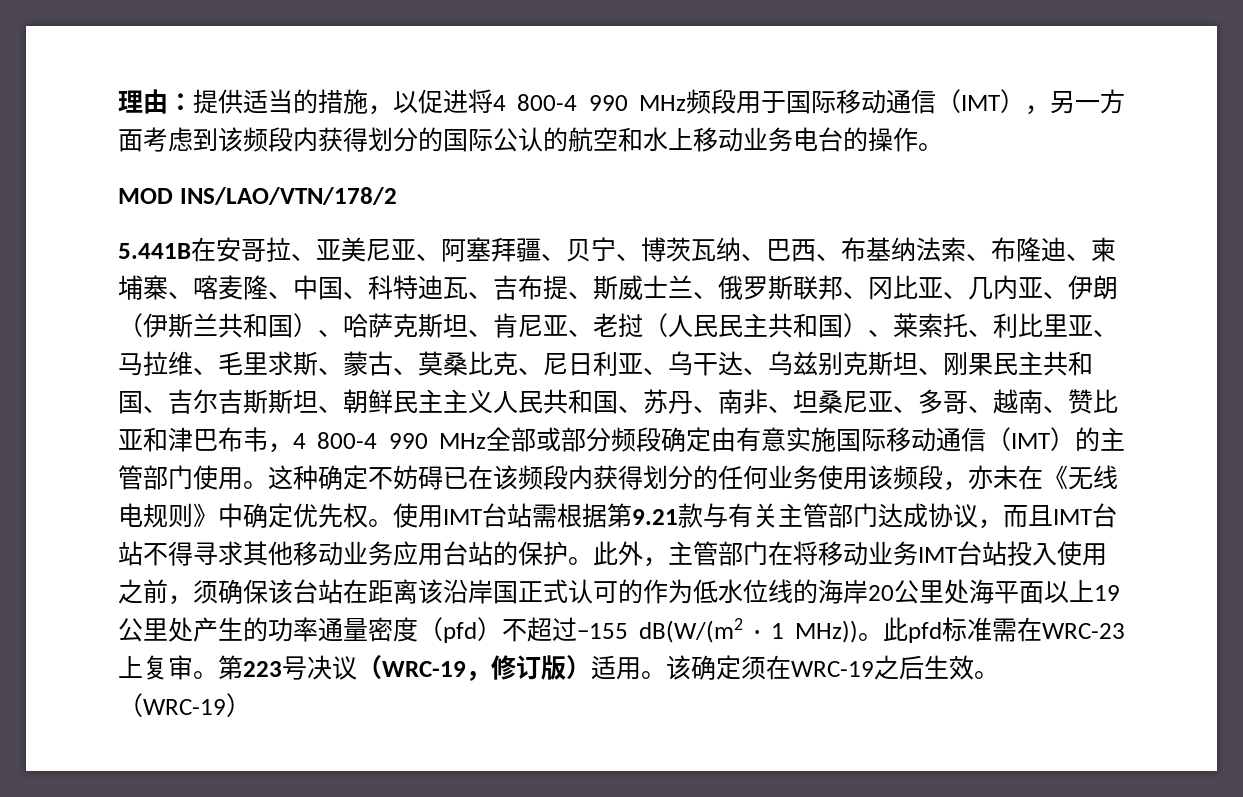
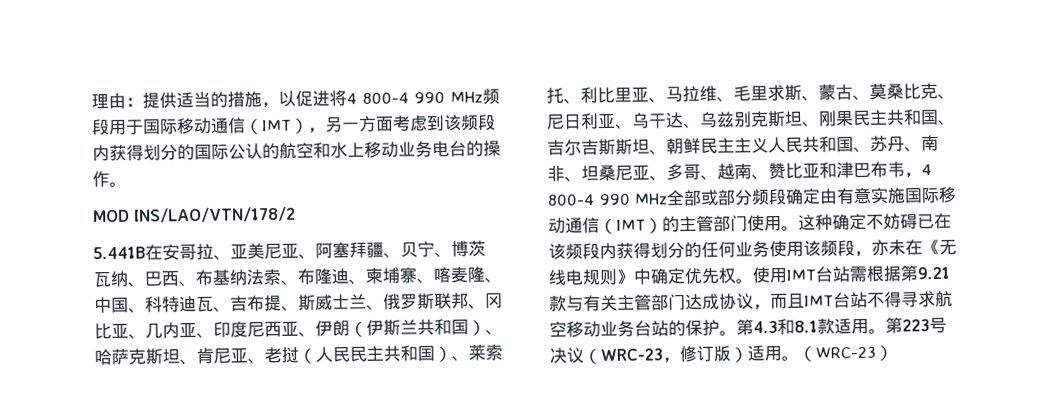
(1068, 295) none -> [213,320,316,338] 印度尼西亚、
[243,541,443,566] 其他移动业务应用 -> [935,290,953,308] [549,320,635,338] 航空移动业务
[593,541,1107,567] [118,579,1120,605] [118,617,1125,643] [118,655,193,680] 此外，主管部门在将移动业务IMT台站投入使用之前，须确保该台站在距离该沿岸国正式认可的作为低水位线的海岸20公里处海平面以上19公里处产生的功率通量密度（pfd）不超过−155 dB(W/(m2 · 1 MHz))。此pfd标准需在WRC-23上复审 -> [736,318,869,336] 第4.3和8.1款适用
[382,661,466,677] WRC-19 -> [600,348,663,362] WRC-23
[666,655,999,680] [118,693,226,717] 该确定须在WRC-19之后生效。（WRC-19 -> [798,345,876,362] （WRC-23

